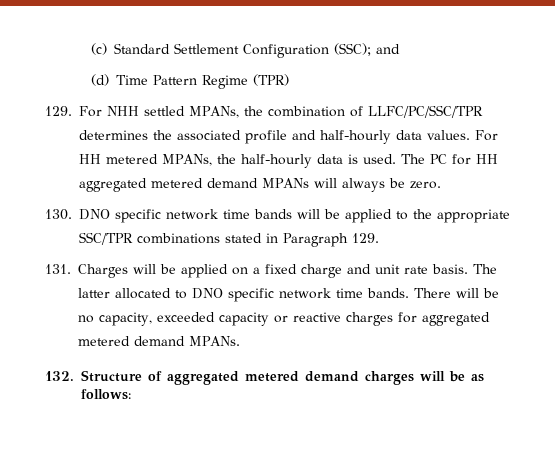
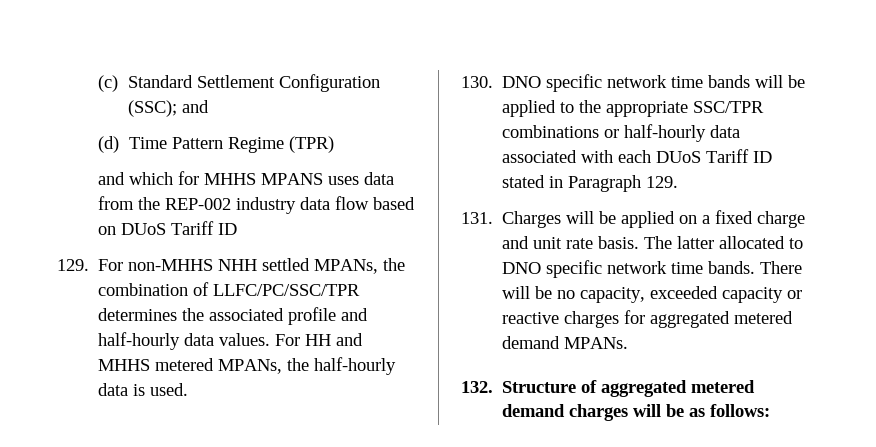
(289, 80) none -> [98,171,395,185] [98,196,416,214] [98,221,238,235] // and which for MHHS MPANS uses data from the REP-002 industry data flow based on DUoS Tariff ID
(102, 111) none -> [128,259,214,271] non-MHHS
(101, 159) none -> [336,333,364,346] [98,359,151,371] and MHHS
[400,154,498,165] [79,178,441,192] The PC for HH aggregated metered demand MPANs will always be zero. -> (189, 389) none
(220, 238) none -> [604,124,741,142] [502,149,773,163] or half-hourly data associated with each DUoS Tariff ID

